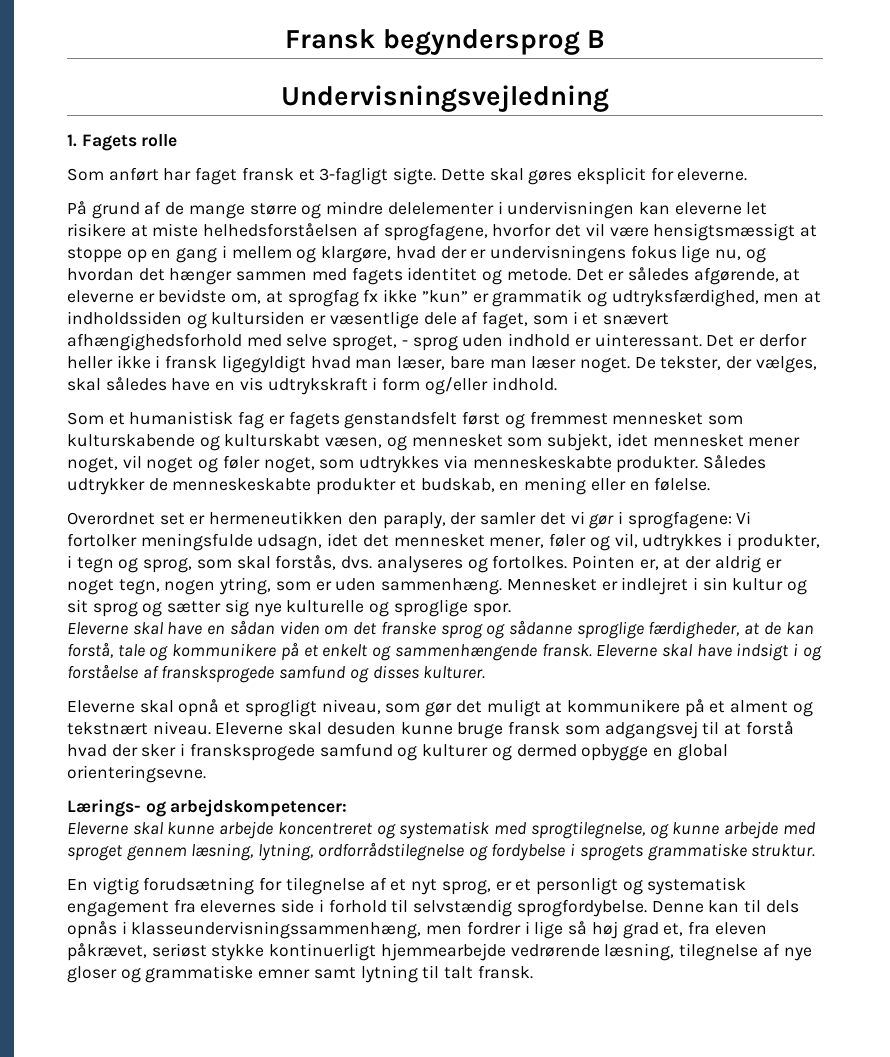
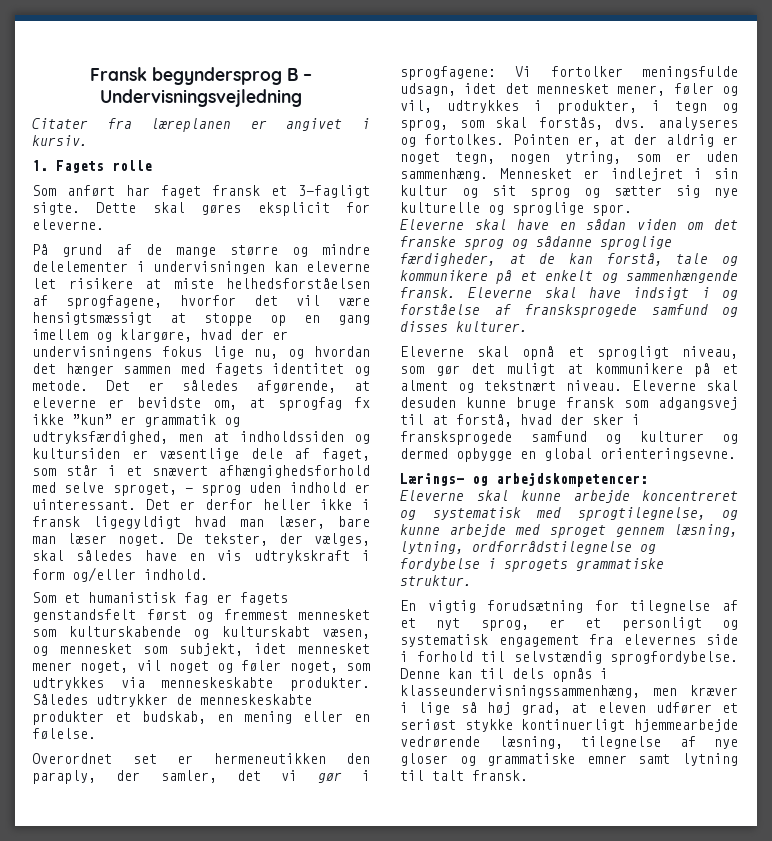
[281,85,609,112] // Undervisningsvejledning -> [303,73,312,81] [100,89,302,107] [32,118,370,132] [32,135,88,146] – Undervisningsvejledning // Citater fra læreplanen er angivet i kursiv.
[221,245,292,259] i mellem -> [32,329,88,340] imellem
(568, 320) none -> [66,465,98,476] står
[480,512,537,525] samler -> [160,770,217,783] samler,
[745,721,794,735] forstå -> [456,414,512,427] forstå,
[466,921,521,935] fordrer -> [690,685,738,696] kræver
[622,921,767,939] [67,943,147,961] grad et, fra eleven påkrævet, -> [521,702,738,715] grad, at eleven udfører et

